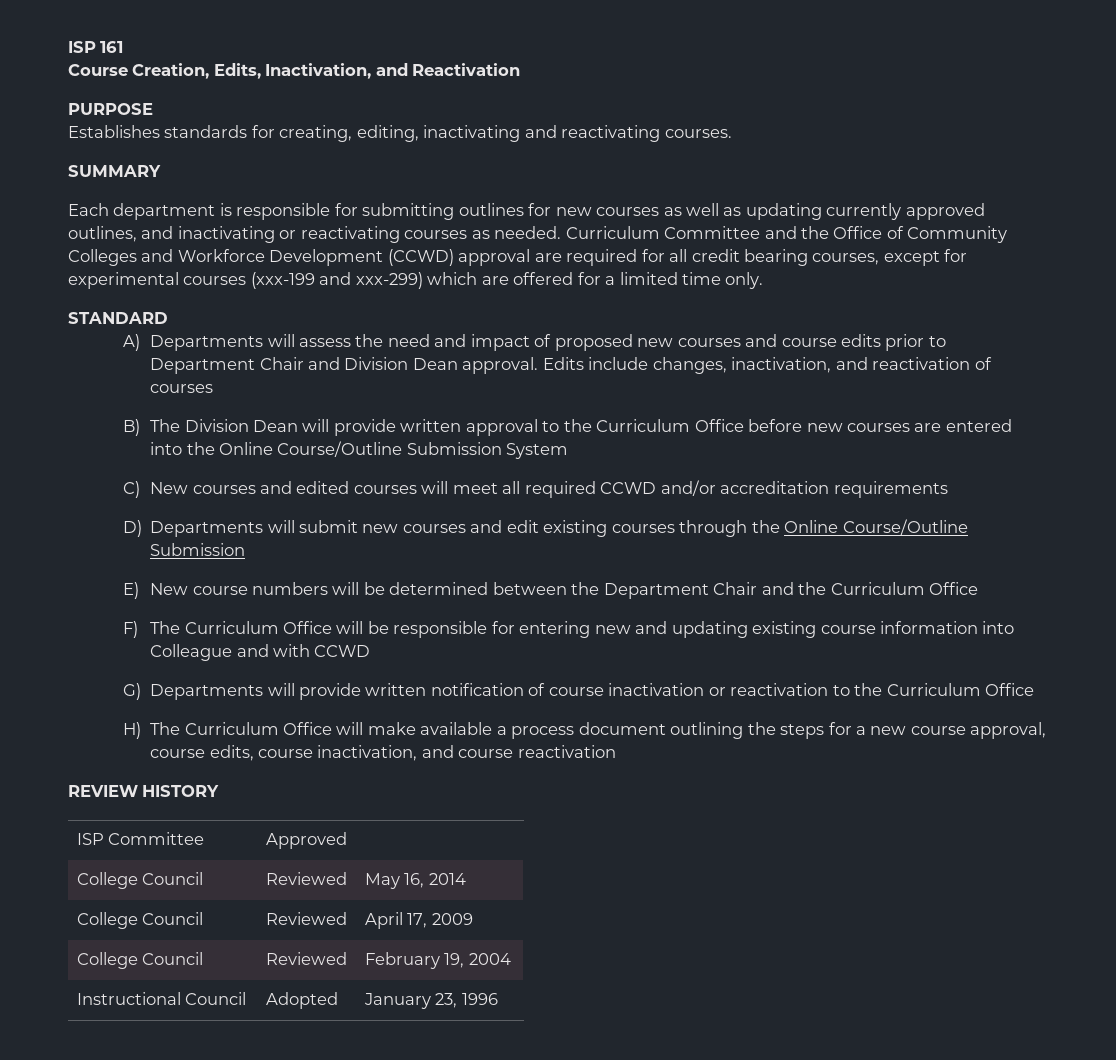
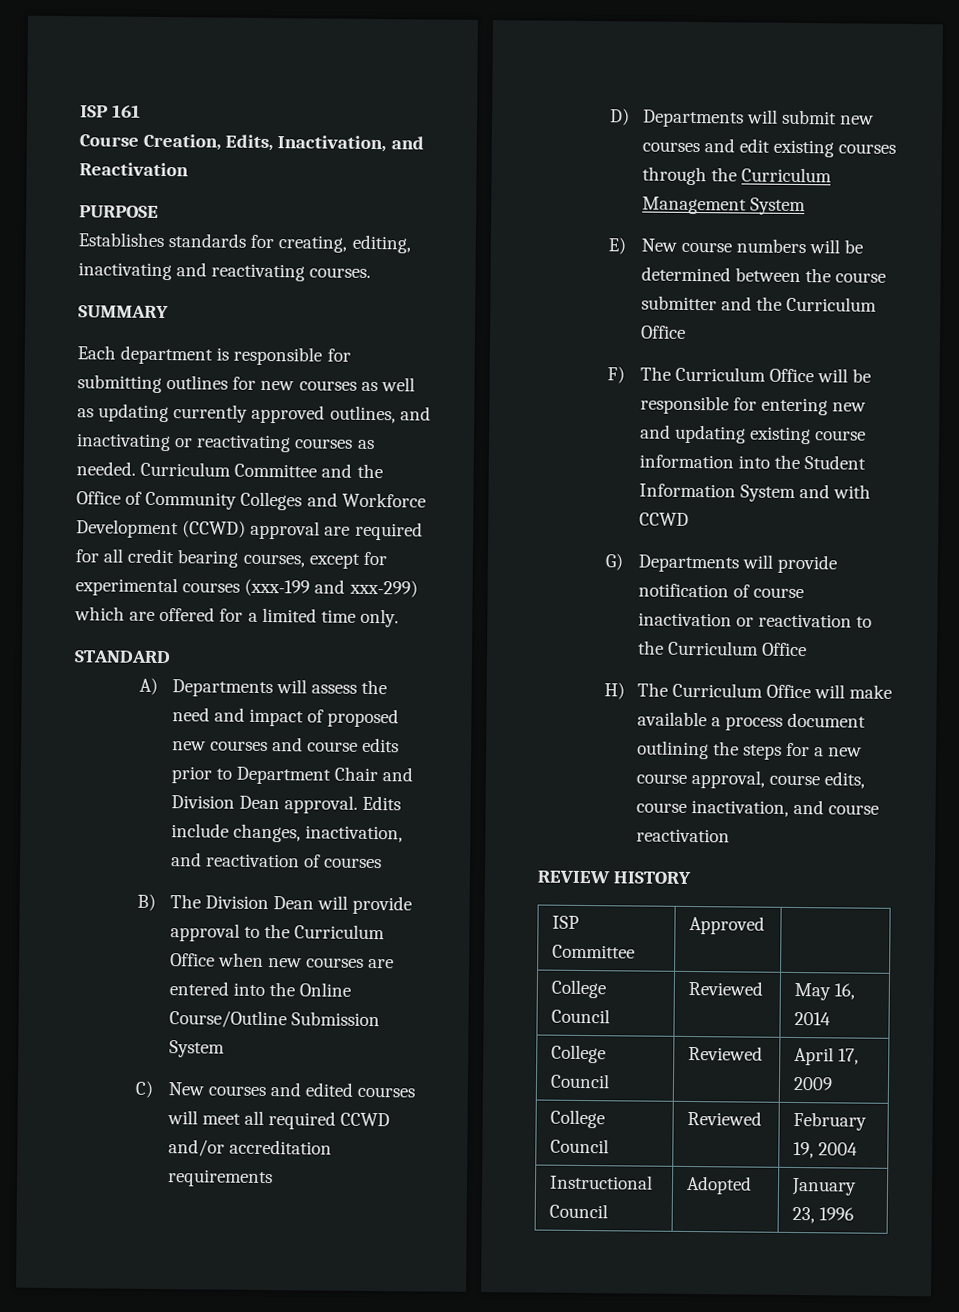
[400,419,462,432] written -> (413, 905) none
[748,419,803,432] before -> [217,952,264,967] when
[784,519,968,535] [150,543,246,556] Online Course/Outline Submission -> [740,167,832,183] [641,196,806,216] Curriculum Management System
[603,582,758,599] Department Chair -> [834,272,886,283] [640,295,717,311] course submitter
[150,644,233,661] Colleague -> [773,454,866,470] [638,483,796,502] the Student Information System
[365,683,427,696] written -> (837, 564) none

